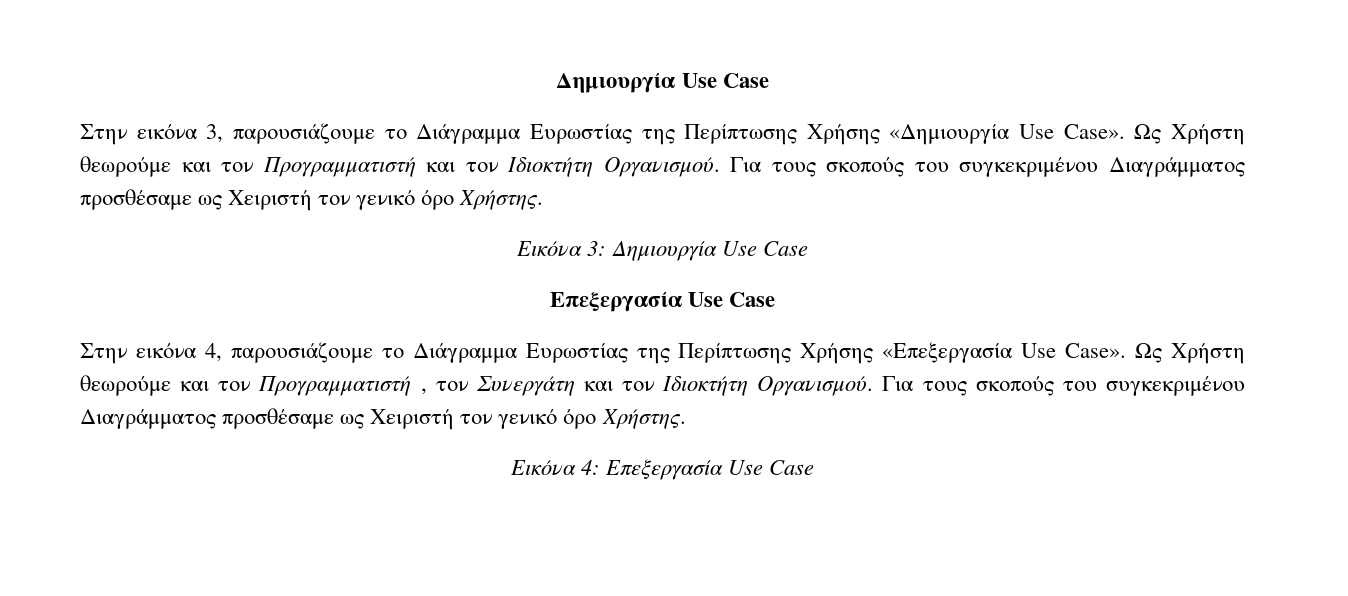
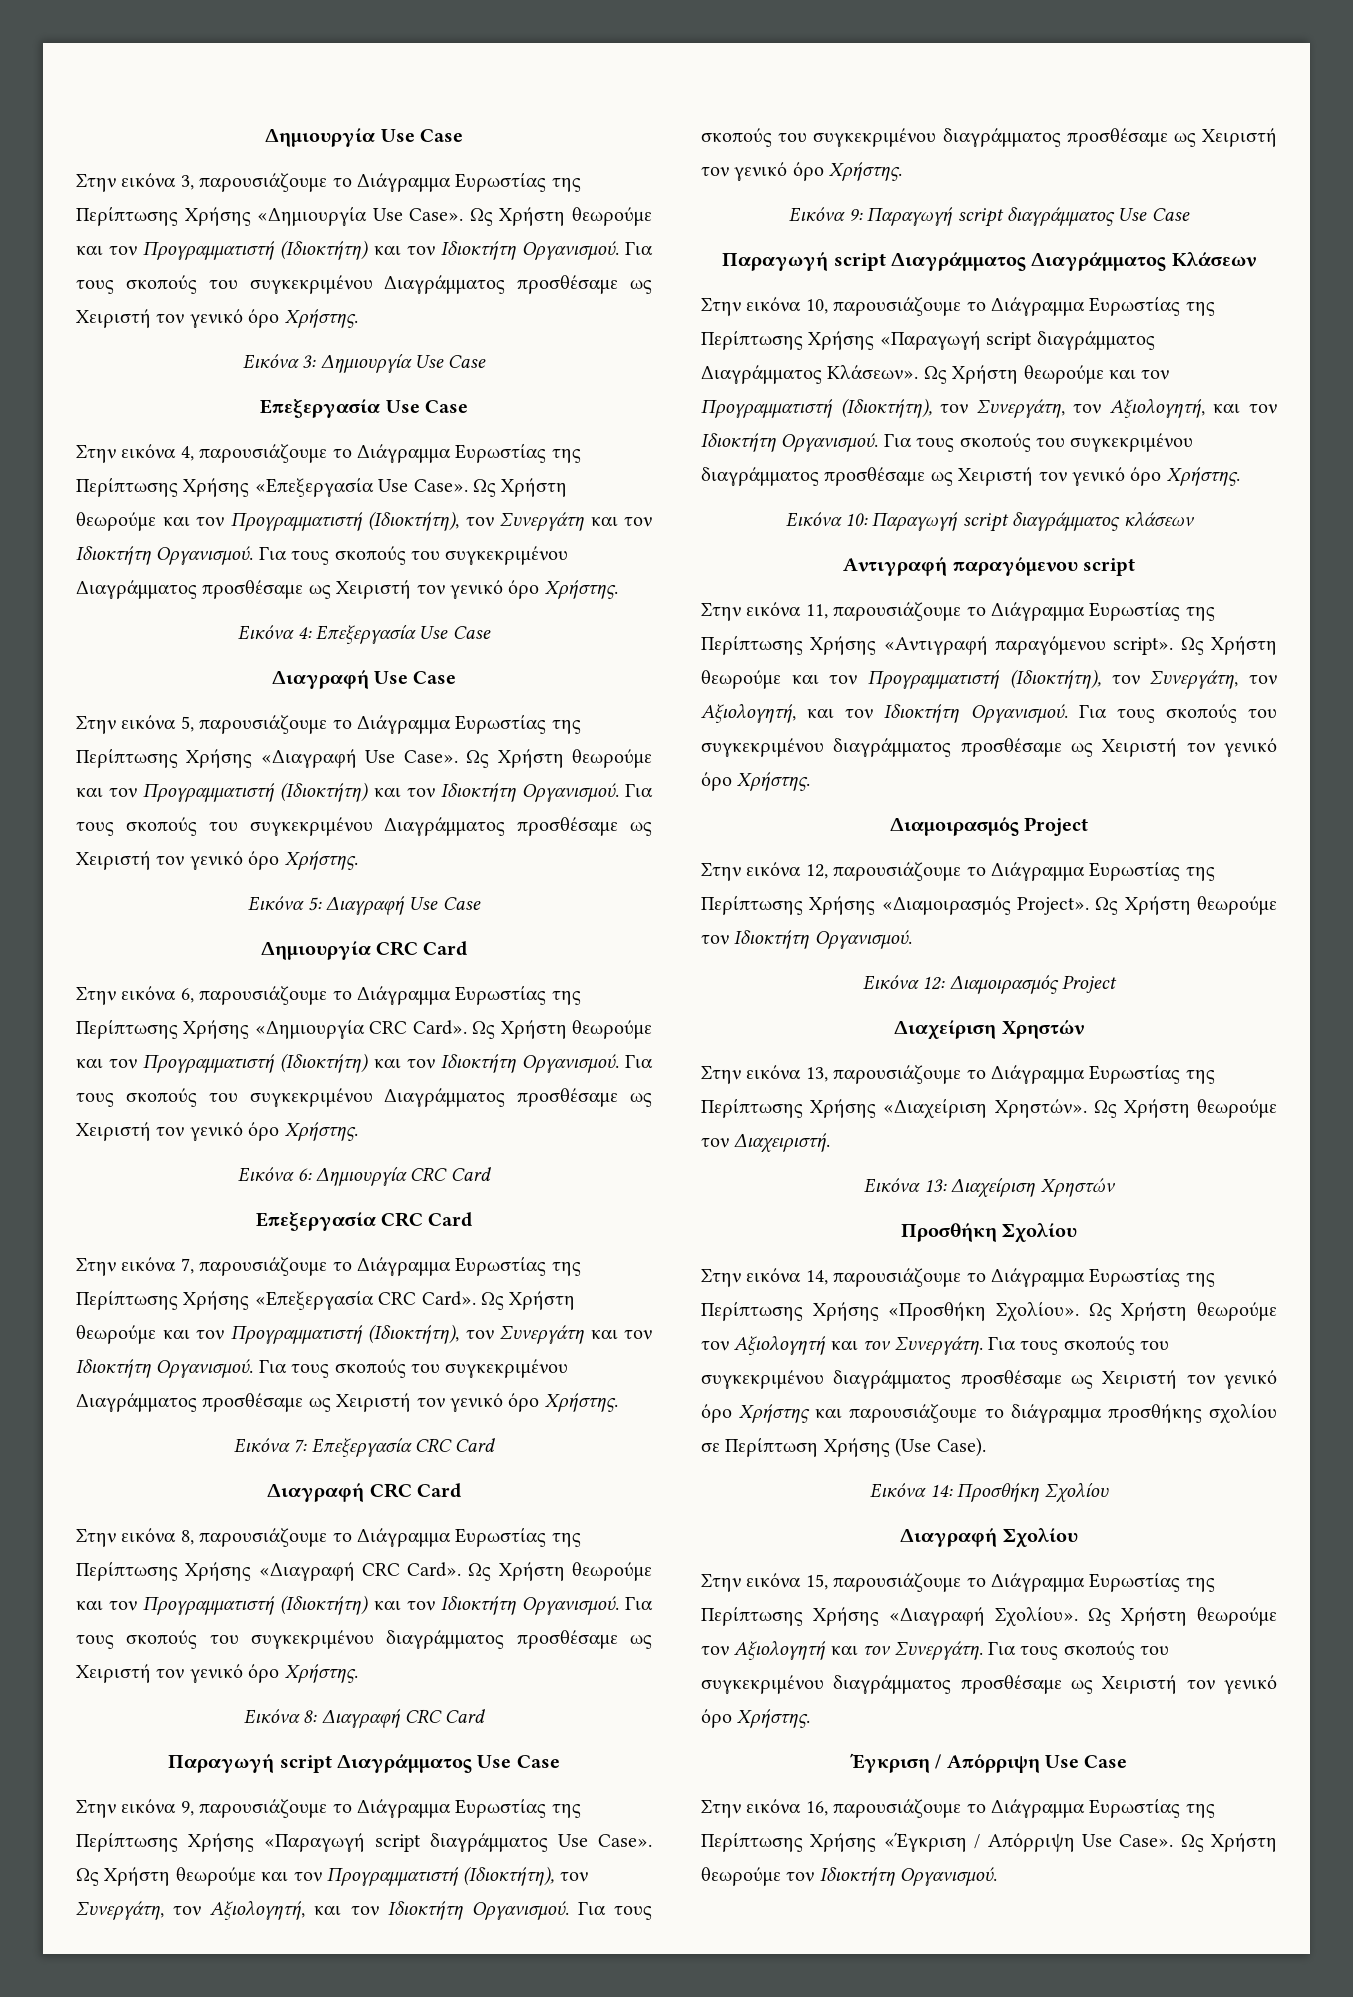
(416, 167) none -> [280,240,369,260] (Ιδιοκτήτη)
[420,388,427,395] , -> [368,511,459,531] (Ιδιοκτήτη),
(815, 467) none -> [271,670,457,689] [76,714,581,734] [76,748,652,768] [76,782,653,802] [76,817,652,836] [76,851,358,870] [248,896,481,915] [260,941,468,960] [76,985,581,1005] [76,1019,652,1039] [76,1053,653,1073] [76,1088,652,1107] [76,1122,358,1141] [238,1166,491,1186] [255,1212,473,1231] [76,1256,581,1276] [76,1290,576,1310] [76,1324,652,1344] [76,1359,569,1378] [76,1393,618,1412] [233,1437,496,1457] [267,1483,461,1502] [76,1527,581,1547] [76,1561,652,1581] [76,1595,653,1615] [76,1630,652,1649] [76,1664,358,1683] [243,1709,486,1728] [168,1754,560,1773] [76,1798,581,1818] [76,1832,652,1852] [76,1866,588,1886] [76,1901,652,1920] [701,128,1277,147] [701,162,903,181] [789,207,1190,227] [722,252,1256,271] [701,296,1215,316] [701,330,1155,350] [701,365,1170,384] [701,398,1277,418] [701,433,1194,452] [701,467,1240,486] [785,512,1194,532] [843,557,1135,576] [701,601,1215,621] [701,635,1277,655] [701,669,1277,689] [701,704,1277,723] [701,738,1277,757] [701,772,811,791] [889,817,1089,836] [701,861,1215,881] [701,895,1277,915] [701,930,912,949] [862,975,1118,994] [894,1020,1084,1040] [701,1064,1215,1084] [701,1098,1277,1119] [701,1133,831,1153] [864,1177,1115,1198] [900,1223,1078,1243] [701,1267,1215,1287] [701,1301,1277,1322] [701,1336,1170,1355] [701,1370,1277,1389] [701,1403,1277,1424] [701,1437,986,1457] [870,1482,1109,1503] [900,1528,1078,1548] [701,1572,1215,1592] [701,1606,1277,1627] [701,1641,1170,1660] [701,1675,1277,1694] [701,1709,811,1728] [849,1753,1128,1773] [701,1798,1215,1818] [701,1832,1277,1852] [701,1867,998,1886] // Διαγραφή Use Case // Στην εικόνα 5, παρουσιάζουμε το Διάγραμμα Ευρωστίας της Περίπτωσης Χρήσης «Διαγραφή Use Case». Ως Χρήστη θεωρούμε και τον Προγραμματιστή (Ιδιοκτήτη) και τον Ιδιοκτήτη Οργανισμού. Για τους σκοπούς του συγκεκριμένου Διαγράμματος προσθέσαμε ως Χειριστή τον γενικό όρο Χρήστης. // Εικόνα 5: Διαγραφή Use Case // Δημιουργία CRC Card // Στην εικόνα 6, παρουσιάζουμε το Διάγραμμα Ευρωστίας της Περίπτωσης Χρήσης «Δημιουργία CRC Card». Ως Χρήστη θεωρούμε και τον Προγραμματιστή (Ιδιοκτήτη) και τον Ιδιοκτήτη Οργανισμού. Για τους σκοπούς του συγκεκριμένου Διαγράμματος προσθέσαμε ως Χειριστή τον γενικό όρο Χρήστης. // Εικόνα 6: Δημιουργία CRC Card // Επεξεργασία CRC Card // Στην εικόνα 7, παρουσιάζουμε το Διάγραμμα Ευρωστίας της Περίπτωσης Χρήσης «Επεξεργασία CRC Card». Ως Χρήστη θεωρούμε και τον Προγραμματιστή (Ιδιοκτήτη), τον Συνεργάτη και τον Ιδιοκτήτη Οργανισμού. Για τους σκοπούς του συγκεκριμένου Διαγράμματος προσθέσαμε ως Χειριστή τον γενικό όρο Χρήστης. // Εικόνα 7: Επεξεργασία CRC Card // Διαγραφή CRC Card // Στην εικόνα 8, παρουσιάζουμε το Διάγραμμα Ευρωστίας της Περίπτωσης Χρήσης «Διαγραφή CRC Card». Ως Χρήστη θεωρούμε και τον Προγραμματιστή (Ιδιοκτήτη) και τον Ιδιοκτήτη Οργανισμού. Για τους σκοπούς του συγκεκριμένου διαγράμματος προσθέσαμε ως Χειριστή τον γενικό όρο Χρήστης. // Εικόνα 8: Διαγραφή CRC Card // Παραγωγή script Διαγράμματος Use Case // Στην εικόνα 9, παρουσιάζουμε το Διάγραμμα Ευρωστίας της Περίπτωσης Χρήσης «Παραγωγή script διαγράμματος Use Case». Ως Χρήστη θεωρούμε και τον Προγραμματιστή (Ιδιοκτήτη), τον Συνεργάτη, τον Αξιολογητή, και τον Ιδιοκτήτη Οργανισμού. Για τους σκοπούς του συγκεκριμένου διαγράμματος προσθέσαμε ως Χειριστή τον γενικό όρο Χρήστης. // Εικόνα 9: Παραγωγή script διαγράμματος Use Case // Παραγωγή script Διαγράμματος Διαγράμματος Κλάσεων // Στην εικόνα 10, παρουσιάζουμε το Διάγραμμα Ευρωστίας της Περίπτωσης Χρήσης «Παραγωγή script διαγράμματος Διαγράμματος Κλάσεων». Ως Χρήστη θεωρούμε και τον Προγραμματιστή (Ιδιοκτήτη), τον Συνεργάτη, τον Αξιολογητή, και τον Ιδιοκτήτη Οργανισμού. Για τους σκοπούς του συγκεκριμένου διαγράμματος προσθέσαμε ως Χειριστή τον γενικό όρο Χρήστης. // Εικόνα 10: Παραγωγή script διαγράμματος κλάσεων // Αντιγραφή παραγόμενου script // Στην εικόνα 11, παρουσιάζουμε το Διάγραμμα Ευρωστίας της Περίπτωσης Χρήσης «Αντιγραφή παραγόμενου script». Ως Χρήστη θεωρούμε και τον Προγραμματιστή (Ιδιοκτήτη), τον Συνεργάτη, τον Αξιολογητή, και τον Ιδιοκτήτη Οργανισμού. Για τους σκοπούς του συγκεκριμένου διαγράμματος προσθέσαμε ως Χειριστή τον γενικό όρο Χρήστης. // Διαμοιρασμός Project // Στην εικόνα 12, παρουσιάζουμε το Διάγραμμα Ευρωστίας της Περίπτωσης Χρήσης «Διαμοιρασμός Project». Ως Χρήστη θεωρούμε τον Ιδιοκτήτη Οργανισμού. // Εικόνα 12: Διαμοιρασμός Project // Διαχείριση Χρηστών // Στην εικόνα 13, παρουσιάζουμε το Διάγραμμα Ευρωστίας της Περίπτωσης Χρήσης «Διαχείριση Χρηστών». Ως Χρήστη θεωρούμε τον Διαχειριστή. // Εικόνα 13: Διαχείριση Χρηστών // Προσθήκη Σχολίου // Στην εικόνα 14, παρουσιάζουμε το Διάγραμμα Ευρωστίας της Περίπτωσης Χρήσης «Προσθήκη Σχολίου». Ως Χρήστη θεωρούμε τον Αξιολογητή και τον Συνεργάτη. Για τους σκοπούς του συγκεκριμένου διαγράμματος προσθέσαμε ως Χειριστή τον γενικό όρο Χρήστης και παρουσιάζουμε το διάγραμμα προσθήκης σχολίου σε Περίπτωση Χρήσης (Use Case). // Εικόνα 14: Προσθήκη Σχολίου // Διαγραφή Σχολίου // Στην εικόνα 15, παρουσιάζουμε το Διάγραμμα Ευρωστίας της Περίπτωσης Χρήσης «Διαγραφή Σχολίου». Ως Χρήστη θεωρούμε τον Αξιολογητή και τον Συνεργάτη. Για τους σκοπούς του συγκεκριμένου διαγράμματος προσθέσαμε ως Χειριστή τον γενικό όρο Χρήστης. // Έγκριση / Απόρριψη Use Case // Στην εικόνα 16, παρουσιάζουμε το Διάγραμμα Ευρωστίας της Περίπτωσης Χρήσης «Έγκριση / Απόρριψη Use Case». Ως Χρήστη θεωρούμε τον Ιδιοκτήτη Οργανισμού.

